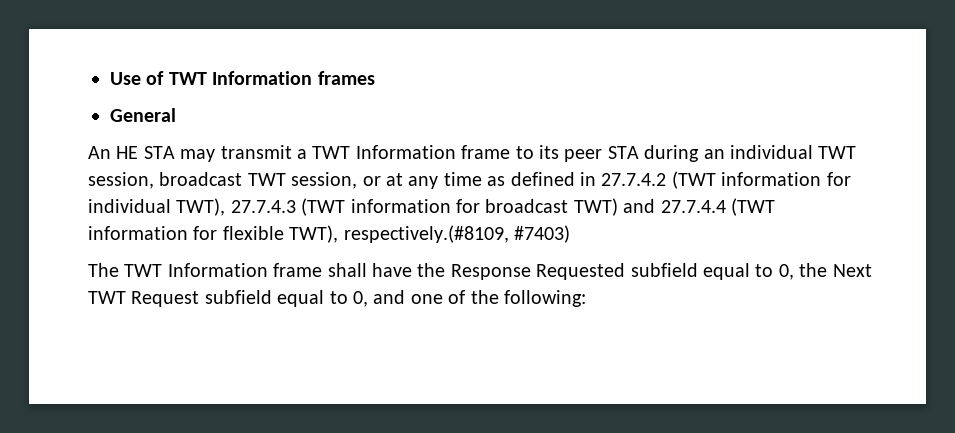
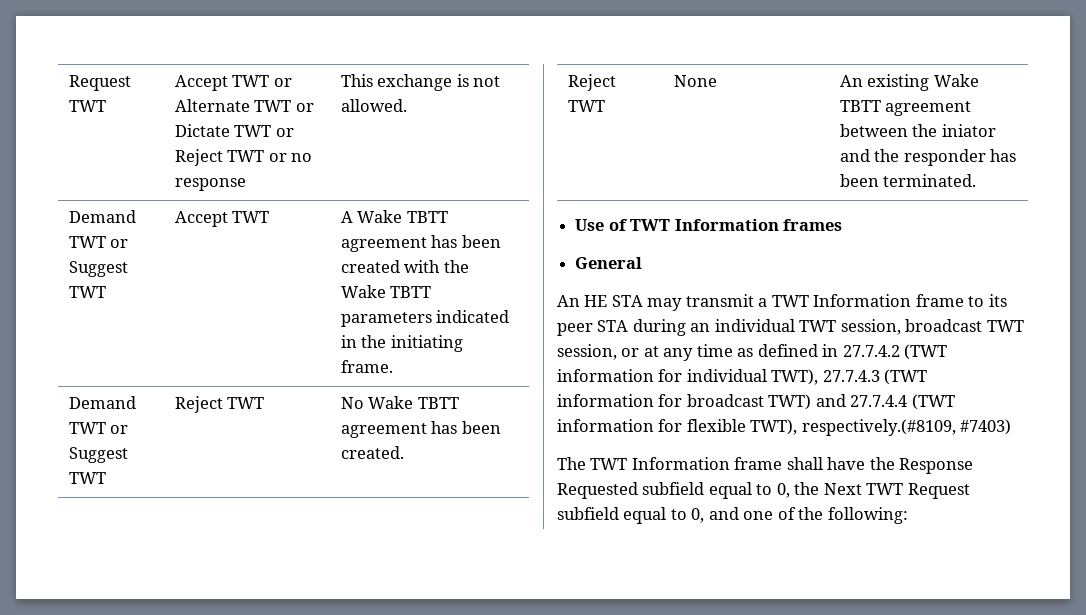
(110, 78) none -> [69,75,132,91] [69,100,107,112] [175,75,292,91] [175,99,314,112] [175,124,294,137] [175,149,313,166] [175,178,247,191] [341,74,501,91] [341,99,408,112] [69,210,137,223] [69,236,129,248] [69,261,129,277] [69,286,107,298] [175,211,270,227] [341,210,448,223] [341,235,501,252] [341,260,469,273] [341,285,432,298] [341,310,510,327] [341,335,463,352] [341,360,394,373] [69,396,137,409] [69,422,129,434] [69,447,129,463] [69,472,107,484] [175,396,265,413] [341,396,459,409] [341,421,501,438] [341,446,405,459] [568,74,617,91] [568,100,606,112] [674,75,718,87] [840,74,979,91] [840,100,972,116] [840,124,996,137] [840,149,1017,166] [840,174,977,187] Request TWT | Accept TWT or Alternate TWT or Dictate TWT or Reject TWT or no response | This exchange is not allowed. // Demand TWT or Suggest TWT | Accept TWT | A Wake TBTT agreement has been created with the Wake TBTT parameters indicated in the initiating frame. // Demand TWT or Suggest TWT | Reject TWT | No Wake TBTT agreement has been created. // Reject TWT | None | An existing Wake TBTT agreement between the iniator and the responder has been terminated. //

